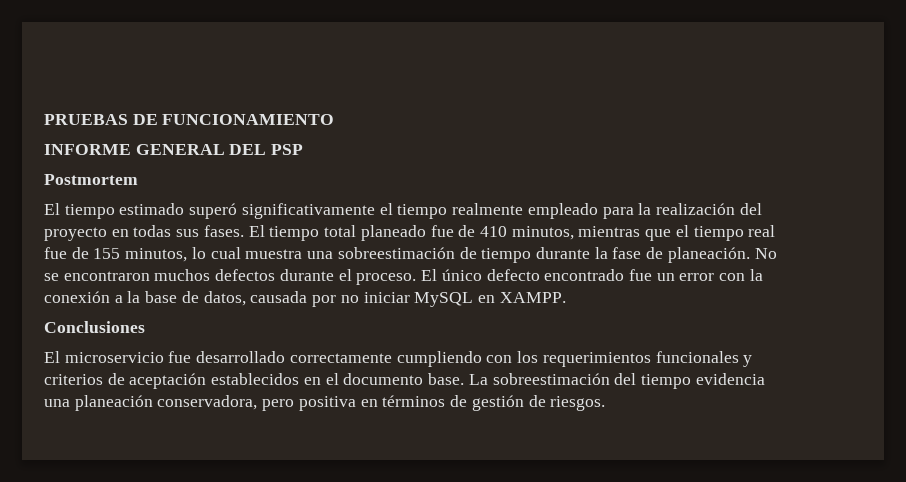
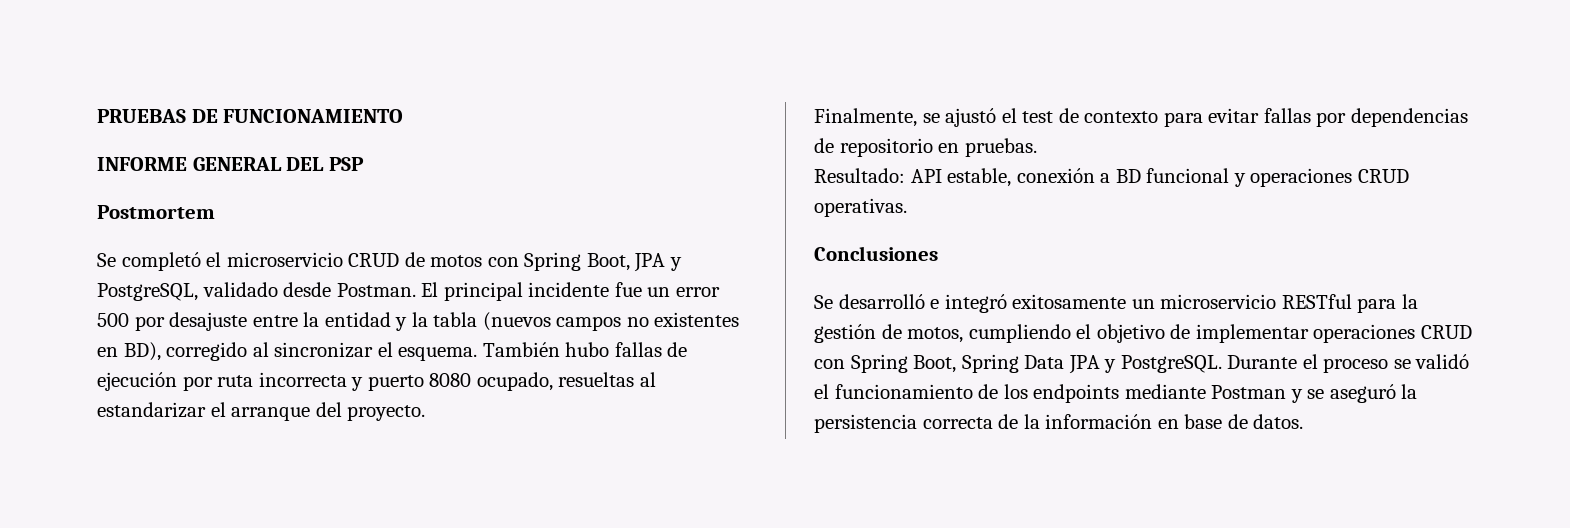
[44,203,762,219] [44,225,776,241] [44,247,777,263] [44,269,763,285] [44,291,566,307] [44,321,145,333] [44,351,753,367] [44,373,765,389] [44,395,606,411] El tiempo estimado superó significativamente el tiempo realmente empleado para la realización del proyecto en todas sus fases. El tiempo total planeado fue de 410 minutos, mientras que el tiempo real fue de 155 minutos, lo cual muestra una sobreestimación de tiempo durante la fase de planeación. No se encontraron muchos defectos durante el proceso. El único defecto encontrado fue un error con la conexión a la base de datos, causada por no iniciar MySQL en XAMPP. // Conclusiones // El microservicio fue desarrollado correctamente cumpliendo con los requerimientos funcionales y criterios de aceptación establecidos en el documento base. La sobreestimación del tiempo evidencia una planeación conservadora, pero positiva en términos de gestión de riesgos. -> [97,252,682,272] [97,282,720,301] [97,312,740,331] [97,342,688,361] [97,372,656,391] [97,402,426,421] [814,108,1468,127] [814,138,1037,157] [814,168,1409,187] [814,198,907,217] [814,246,938,261] [814,294,1418,313] [814,324,1472,343] [814,354,1470,374] [814,384,1418,403] [814,414,1304,433] Se completó el microservicio CRUD de motos con Spring Boot, JPA y PostgreSQL, validado desde Postman. El principal incidente fue un error 500 por desajuste entre la entidad y la tabla (nuevos campos no existentes en BD), corregido al sincronizar el esquema. También hubo fallas de ejecución por ruta incorrecta y puerto 8080 ocupado, resueltas al estandarizar el arranque del proyecto. // Finalmente, se ajustó el test de contexto para evitar fallas por dependencias de repositorio en pruebas. // Resultado: API estable, conexión a BD funcional y operaciones CRUD operativas. // Conclusiones // Se desarrolló e integró exitosamente un microservicio RESTful para la gestión de motos, cumpliendo el objetivo de implementar operaciones CRUD con Spring Boot, Spring Data JPA y PostgreSQL. Durante el proceso se validó el funcionamiento de los endpoints mediante Postman y se aseguró la persistencia correcta de la información en base de datos.

